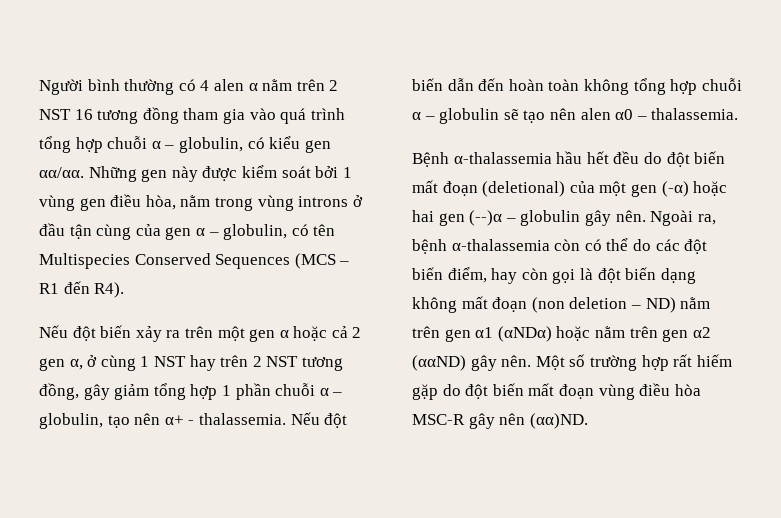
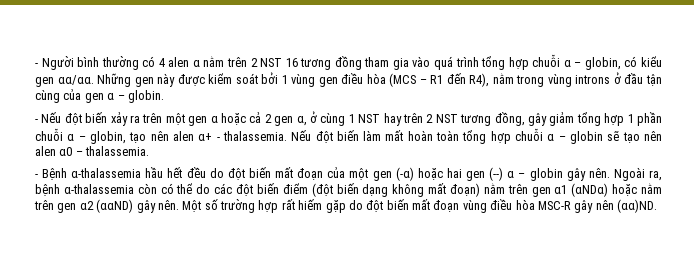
(39, 87) none -> [35,63,38,67] -
[178,137,243,153] globulin, -> [584,57,621,70] globin,
[145,195,176,210] hòa, -> [366,73,490,87] hòa (MCS – R1 đến R4),
[223,224,336,240] [39,253,350,269] [39,281,125,298] globulin, có tên Multispecies Conserved Sequences (MCS – R1 đến R4). // -> [127,90,164,103] [35,119,38,123] globin. // -
[39,413,161,429] globulin, tạo nên -> [89,131,194,144] globin, tạo nên alen
[447,78,505,91] dẫn đến -> [363,130,404,141] làm mất
[583,78,742,95] [412,108,500,124] không tổng hợp chuỗi α – globulin -> [462,128,604,144] tổng hợp chuỗi α – globin
(739, 114) none -> [35,174,38,178] -
[482,181,566,197] (deletional) -> (324, 174) none
[469,210,581,226] (--)α – globulin -> [489,167,563,181] (--) α – globin
[447,267,696,284] [412,296,676,313] điểm, hay còn gọi là đột biến dạng không mất đoạn (non deletion – ND) -> [282,183,480,197] điểm (đột biến dạng không mất đoạn)

